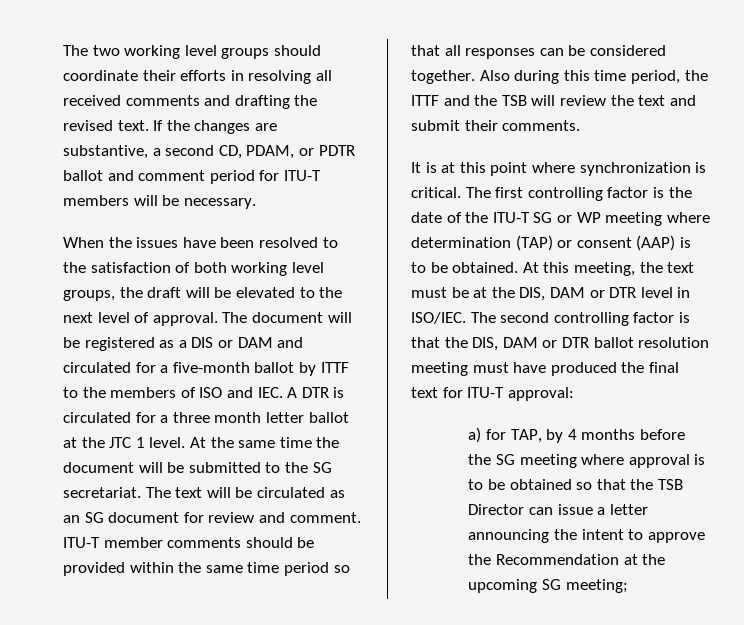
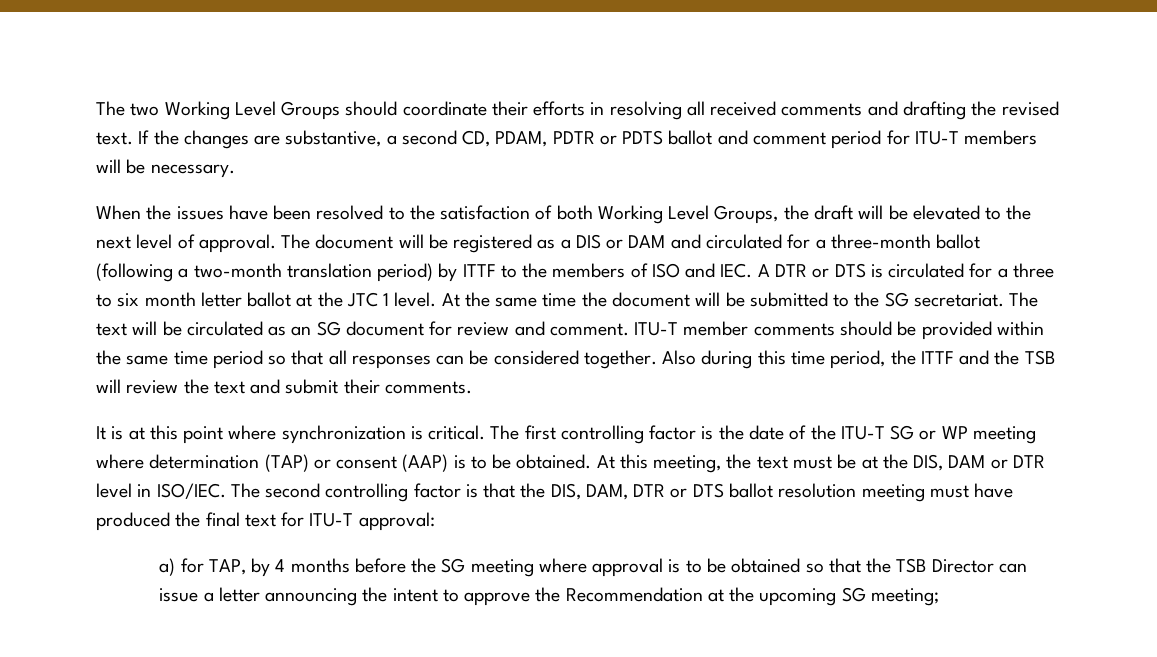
[124,45,270,59] working level groups -> [164,101,341,120] Working Level Groups
[298,145,355,156] or PDTR -> [552,130,664,145] PDTR or PDTS
[231,262,324,276] [63,290,115,301] working level groups, -> [597,205,779,224] Working Level Groups,
[172,362,295,373] five-month ballot -> [830,234,981,249] [96,263,434,282] three-month ballot (following a two-month translation period)
(329, 392) none -> [812,263,866,278] or DTS
(210, 417) none -> [96,293,140,307] to six
[502,337,589,348] DAM or DTR -> [585,483,724,500] DAM, DTR or DTS

